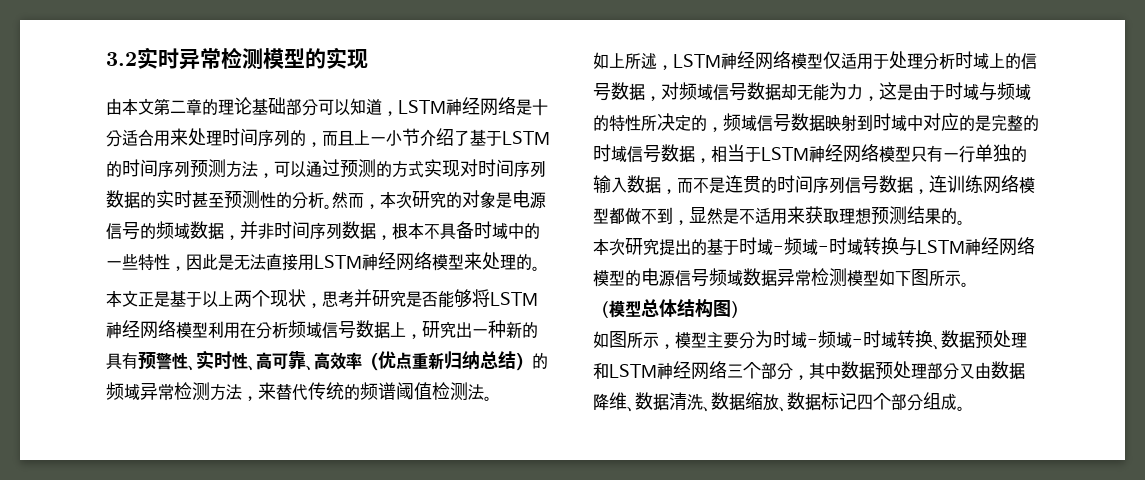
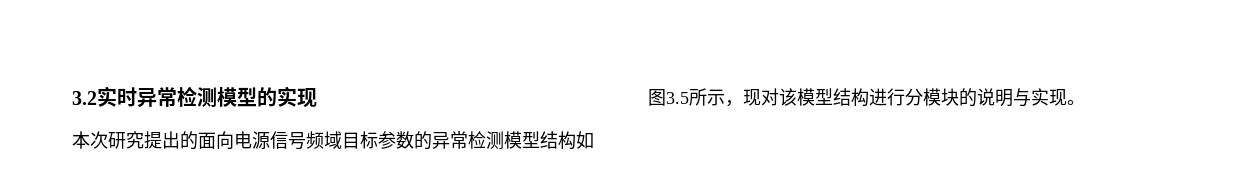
[106,97,548,116] [106,128,550,147] [106,159,546,178] [106,190,546,209] [106,221,540,240] [106,252,540,271] [106,289,538,308] [106,320,538,339] [106,350,548,371] [106,382,492,401] [593,51,1037,70] [593,82,1031,101] [593,113,1039,132] [593,144,1027,163] [593,175,1035,194] [593,206,965,225] [593,237,1035,256] [593,269,641,287] 由本文第二章的理论基础部分可以知道，LSTM神经网络是十分适合用来处理时间序列的，而且上一小节介绍了基于LSTM的时间序列预测方法，可以通过预测的方式实现对时间序列数据的实时甚至预测性的分析。然而，本次研究的对象是电源信号的频域数据，并非时间序列数据，根本不具备时域中的一些特性，因此是无法直接用LSTM神经网络模型来处理的。 // 本文正是基于以上两个现状，思考并研究是否能够将LSTM神经网络模型利用在分析频域信号数据上，研究出一种新的具有预警性、实时性、高可靠、高效率（优点重新归纳总结）的频域异常检测方法，来替代传统的频谱阈值检测法。 // 如上所述，LSTM神经网络模型仅适用于处理分析时域上的信号数据，对频域信号数据却无能为力，这是由于时域与频域的特性所决定的，频域信号数据映射到时域中对应的是完整的时域信号数据，相当于LSTM神经网络模型只有一行单独的输入数据，而不是连贯的时间序列信号数据，连训练网络模型都做不到，显然是不适用来获取理想预测结果的。 // 本次研究提出的基于时域-频域-时域转换与LSTM神经网络模型的 -> [72,131,234,150] 本次研究提出的面向
[743,268,969,287] [593,299,747,318] [593,330,1027,350] [593,361,1025,380] [593,392,957,412] 数据异常检测模型如下图所示。 // （模型总体结构图） // 如图所示，模型主要分为时域-频域-时域转换、数据预处理和LSTM神经网络三个部分，其中数据预处理部分又由数据降维、数据清洗、数据缩放、数据标记四个部分组成 -> [342,131,594,150] [648,88,1067,107] 目标参数的异常检测模型结构如图3.5所示，现对该模型结构进行分模块的说明与实现

